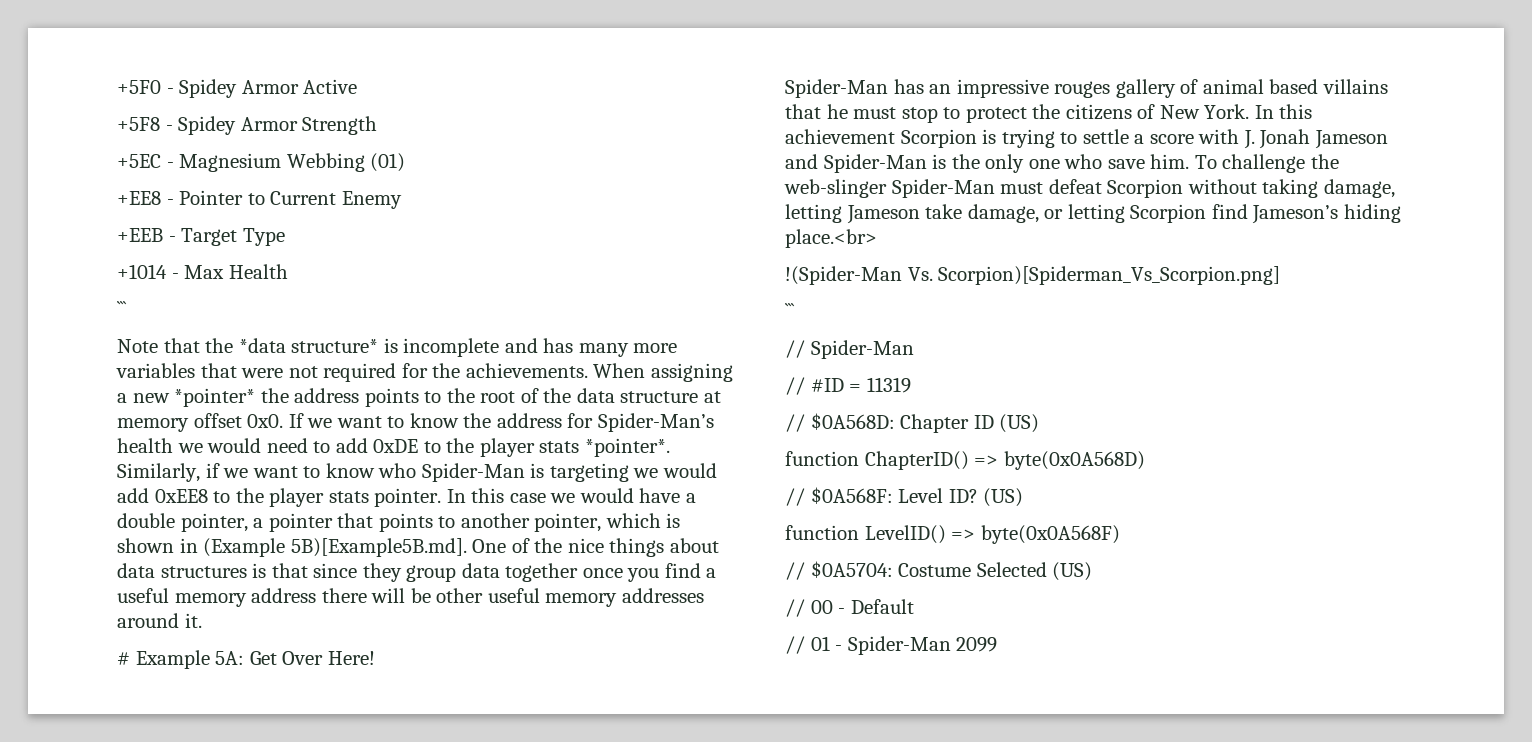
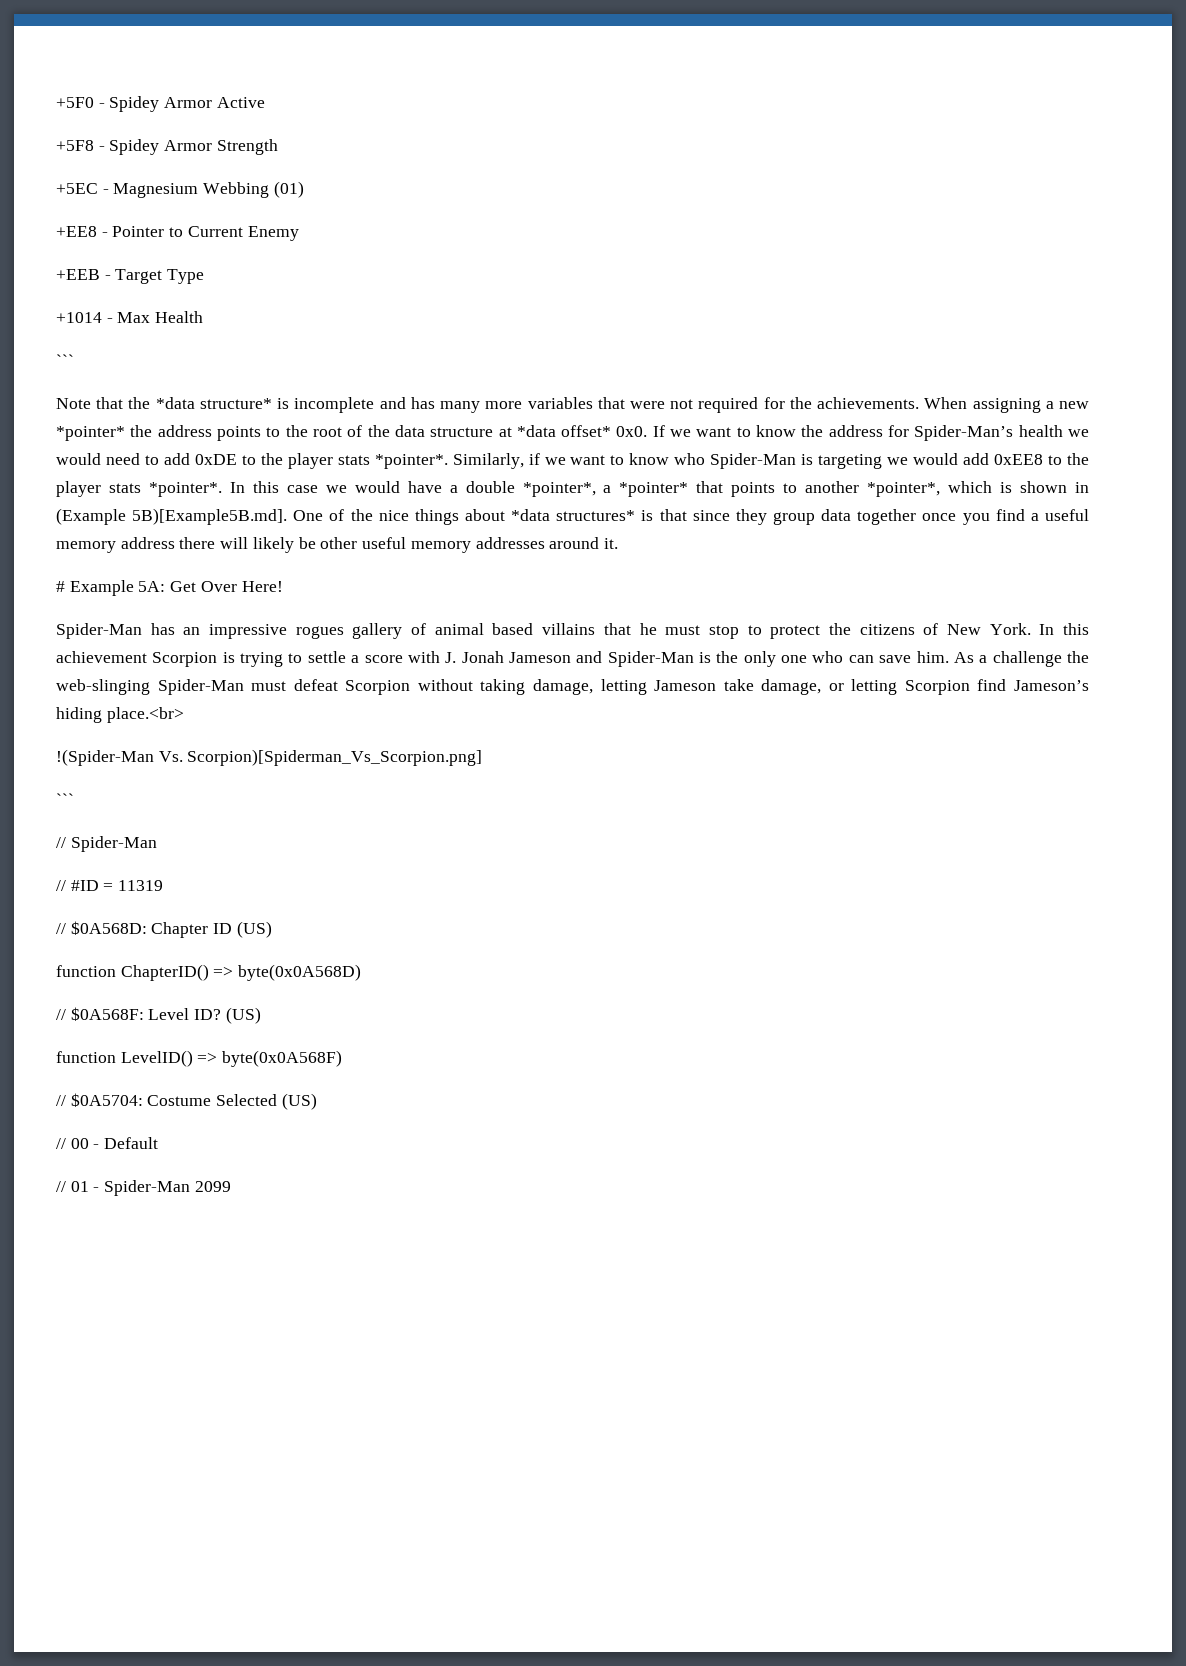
[117,413,242,432] memory offset -> [516,425,612,437] *data offset*
[374,488,442,507] pointer. -> [148,482,222,497] *pointer*.
[180,513,333,532] pointer, a pointer -> [522,482,689,497] *pointer*, a *pointer*
[534,513,602,532] pointer, -> [867,482,941,497] *pointer*,
[117,563,247,578] data structures -> [511,509,636,521] *data structures*
(406, 595) none -> [252,537,294,553] likely
[1054,81,1111,98] rouges -> [295,626,344,639] rogues
(1103, 161) none -> [848,655,874,663] can
[1194,155,1217,169] To -> [953,652,988,663] As a
[784,179,887,198] web-slinger -> [56,679,150,695] web-slinging

